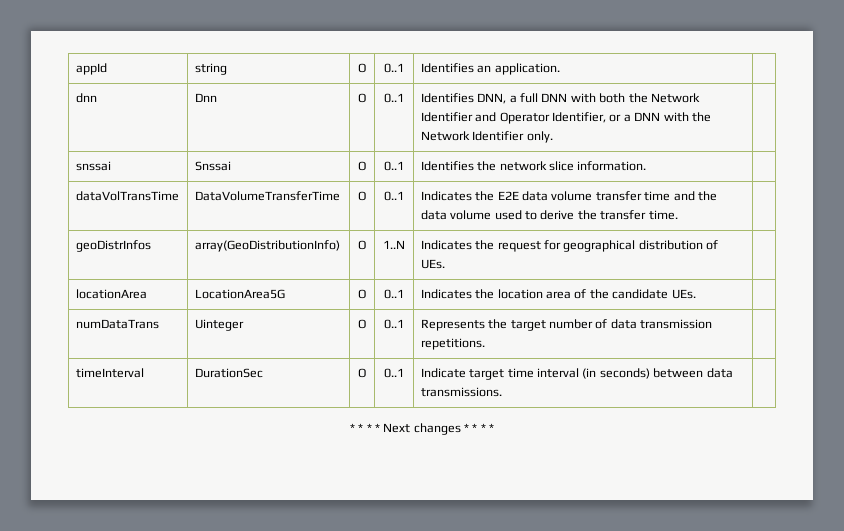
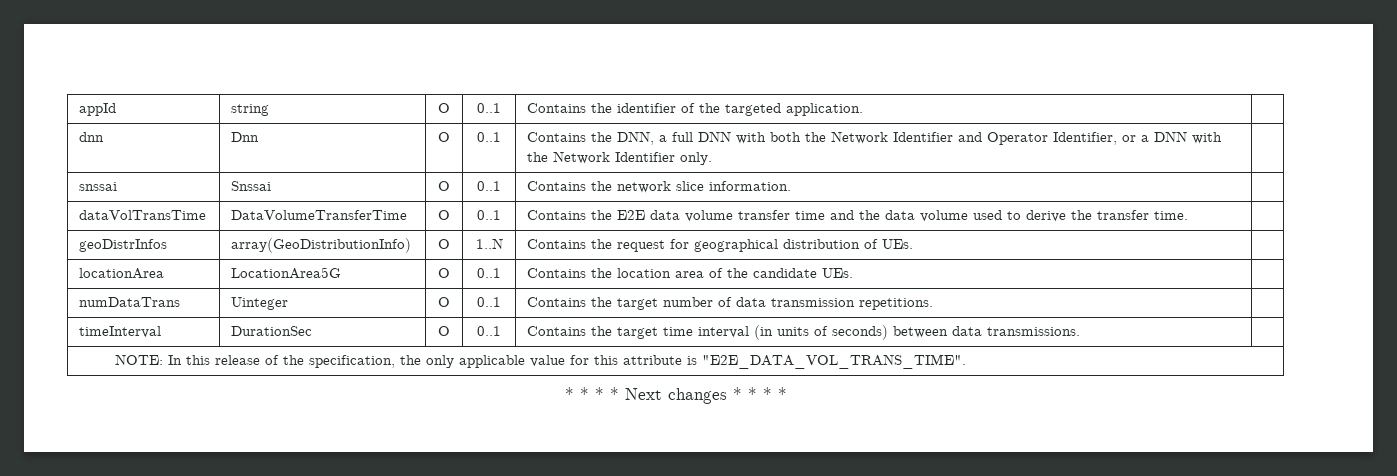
[420,63,492,73] Identifies an -> [527,103,782,116] Contains the identifier of the targeted
[420,93,474,103] Identifies -> [527,132,613,142] Contains the
[420,161,474,171] Identifies -> [527,181,587,191] Contains
[420,191,472,201] Indicates -> [527,210,587,220] Contains
[420,240,472,250] Indicates -> [527,239,587,249] Contains
[420,289,472,299] Indicates -> [527,268,587,278] Contains
[420,319,485,331] Represents -> [527,297,587,307] Contains
[420,368,466,378] Indicate -> [527,326,613,336] Contains the
(597, 373) none -> [777,326,829,336] units of
(502, 392) none -> [115,354,967,369] // NOTE: In this release of the specification, the only applicable value for this attribute is "E2E_DATA_VOL_TRANS_TIME".

